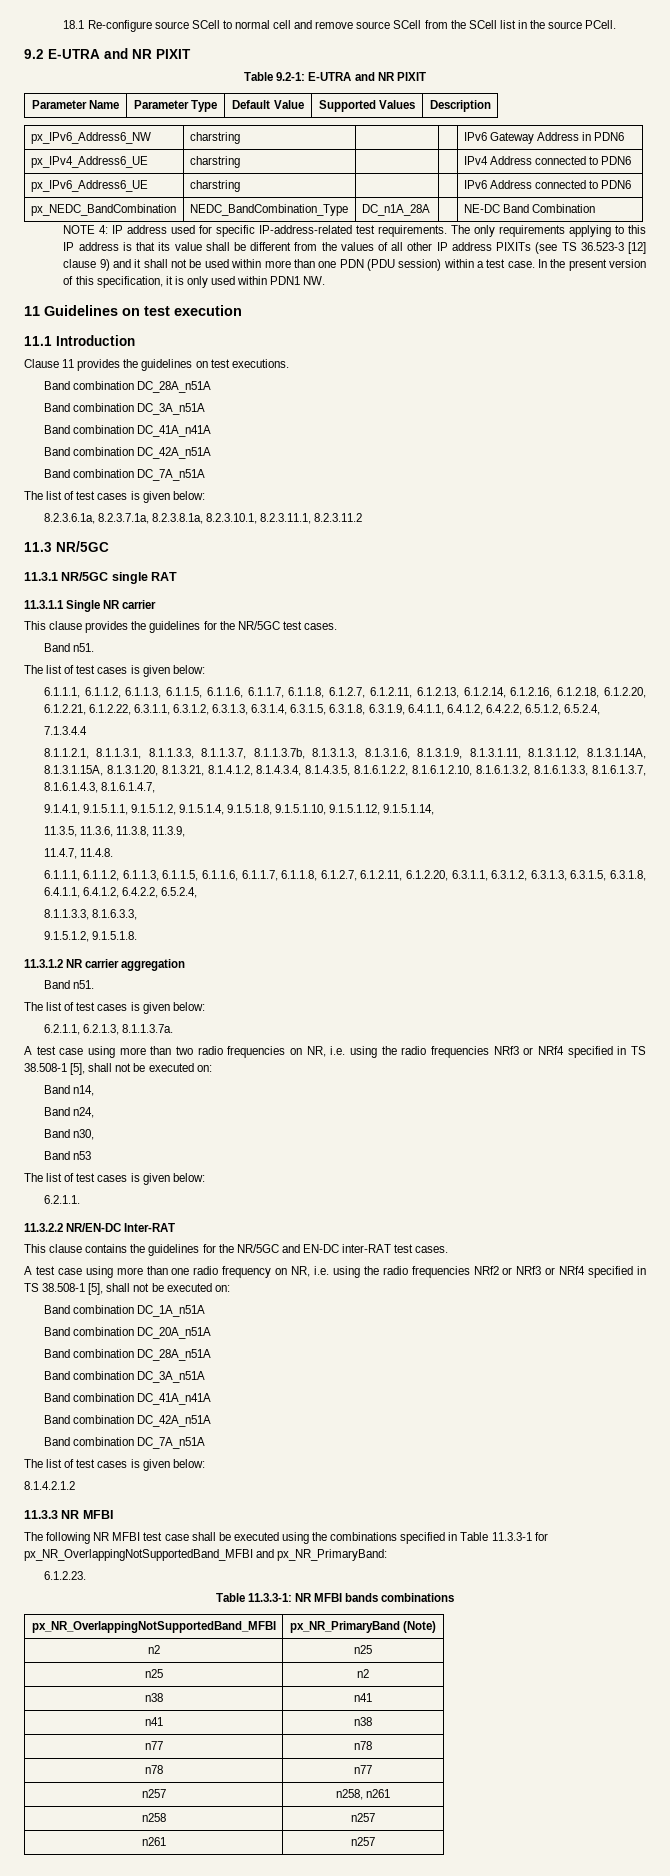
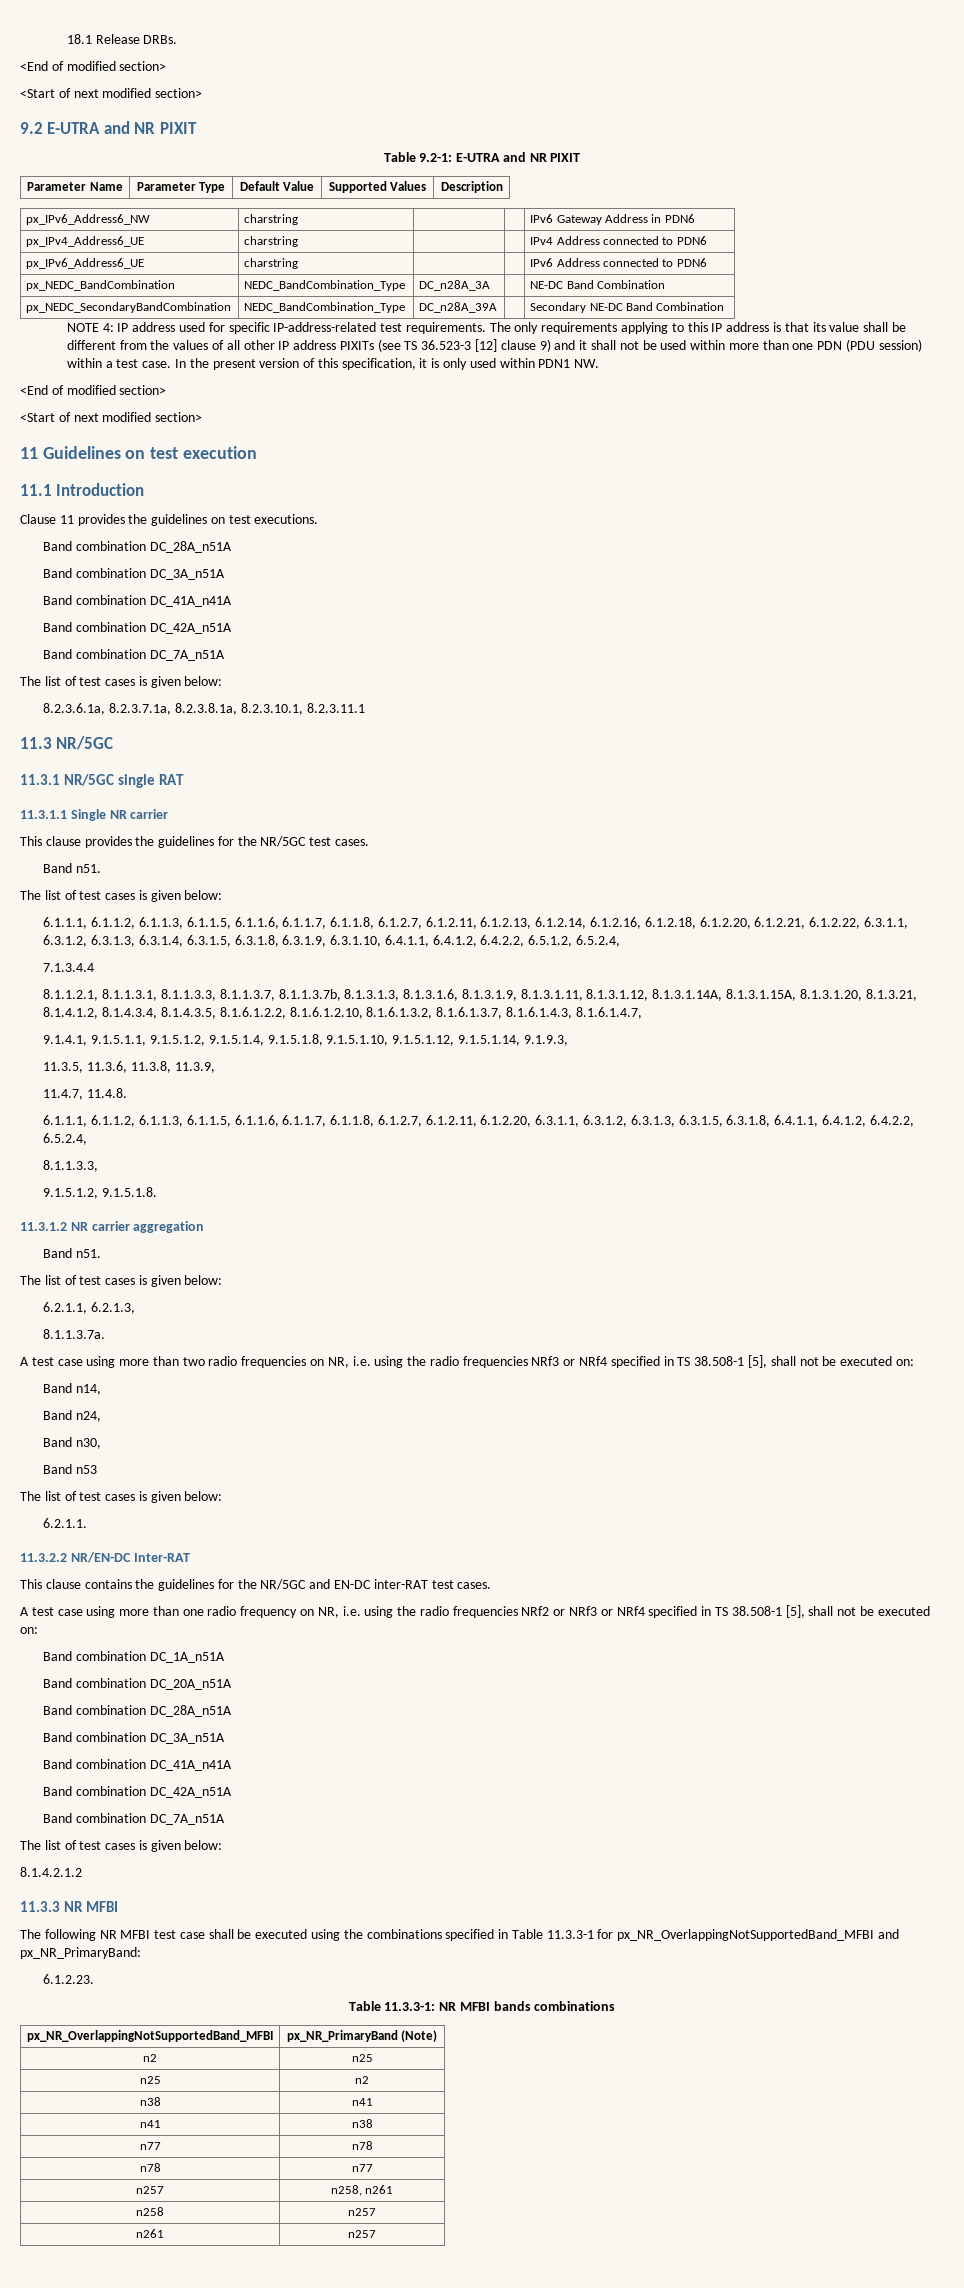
[87,20,617,32] Re-configure source SCell to normal cell and remove source SCell from the SCell list in the source PCell. -> [95,34,178,44] [20,61,167,71] [20,88,203,98] Release DRBs. // <End of modified section> // <Start of next modified section>
[361,204,430,216] [463,204,595,213] DC_n1A_28A | | NE-DC Band Combination -> [419,280,491,291] [530,280,666,289] [26,302,232,313] [244,302,406,313] [419,302,498,313] [530,302,725,313] DC_n28A_3A | | NE-DC Band Combination // px_NEDC_SecondaryBandCombination | NEDC_BandCombination_Type | DC_n28A_39A | | Secondary NE-DC Band Combination
(326, 280) none -> [20,385,167,395] [20,412,203,422] // <End of modified section> // <Start of next modified section>
[260,513,363,524] 8.2.3.11.1, 8.2.3.11.2 -> [306,703,365,713] 8.2.3.11.1
(405, 709) none -> [330,935,382,947] 6.3.1.10,
[534,765,589,776] 8.1.6.1.3.3, -> (433, 1013) none
(435, 809) none -> [523,1035,568,1046] 9.1.9.3,
[91,909,137,920] 8.1.6.3.3, -> (99, 1166) none
(119, 1029) none -> (136, 1308) //

